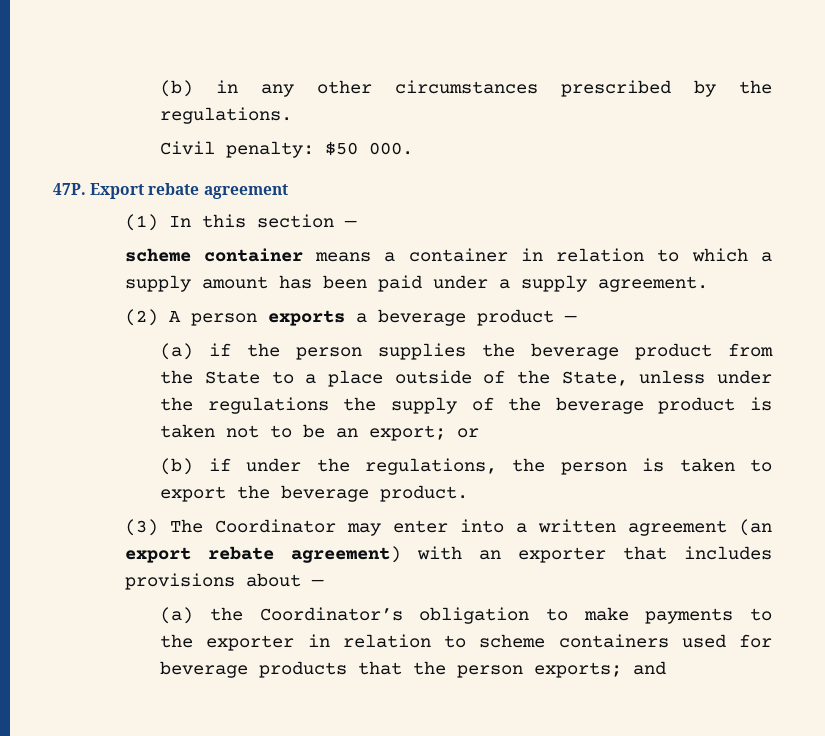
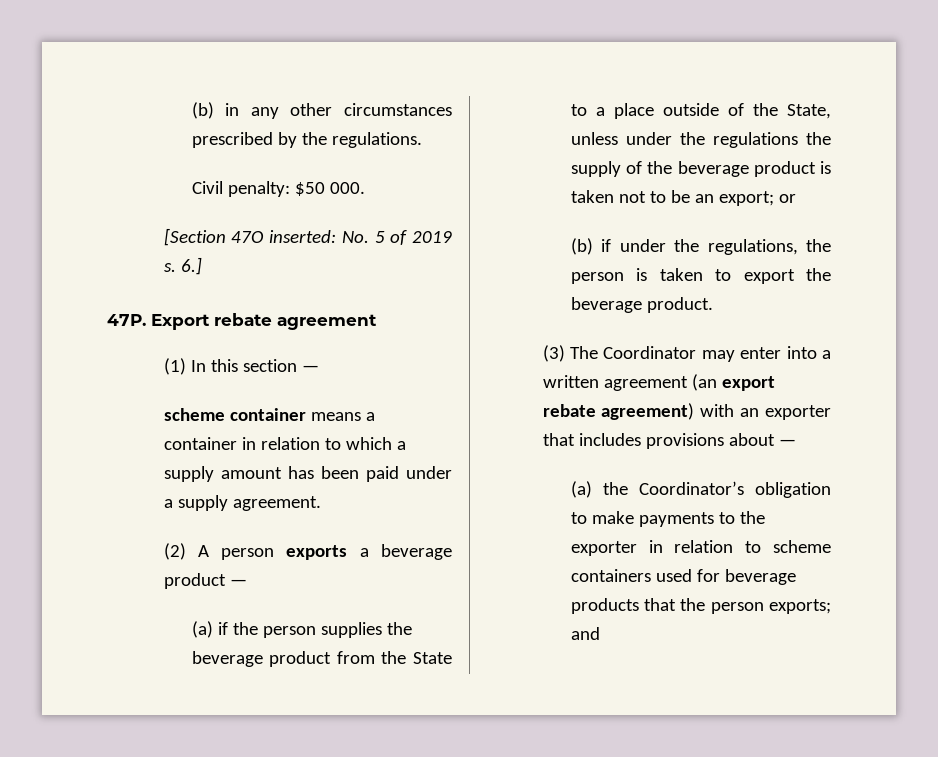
(414, 148) none -> [163,228,452,246] [163,257,202,275] // [Section 47O inserted: No. 5 of 2019 s. 6.]

